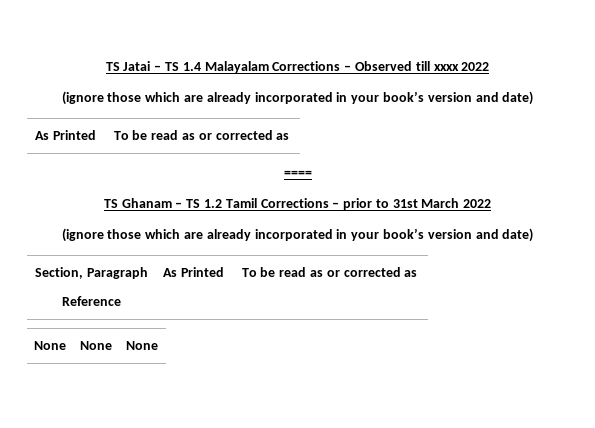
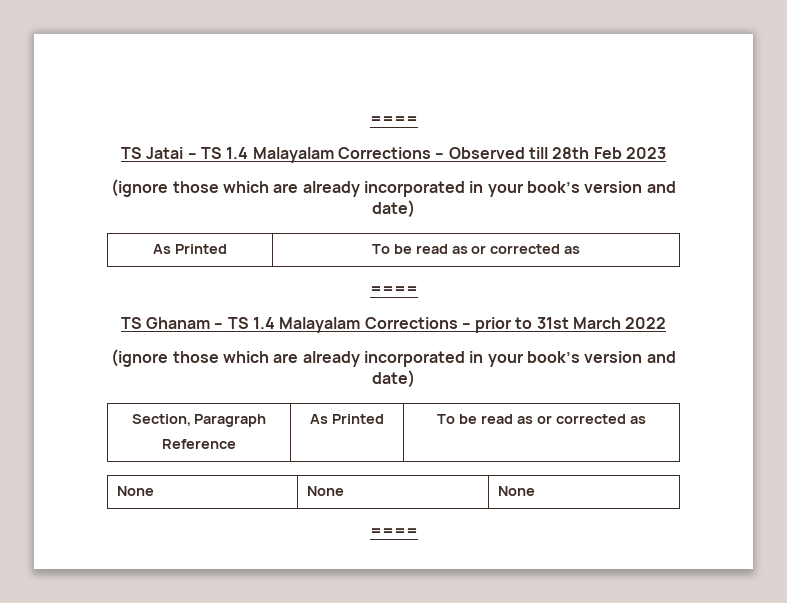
(105, 66) none -> [369,116,418,125] ==== //
[433,62,490,71] xxxx 2022 -> [552,147,666,159] 28th Feb 2023
[203,198,257,208] 1.2 Tamil -> [252,317,361,333] 1.4 Malayalam
(158, 345) none -> [369,528,418,537] // ====

